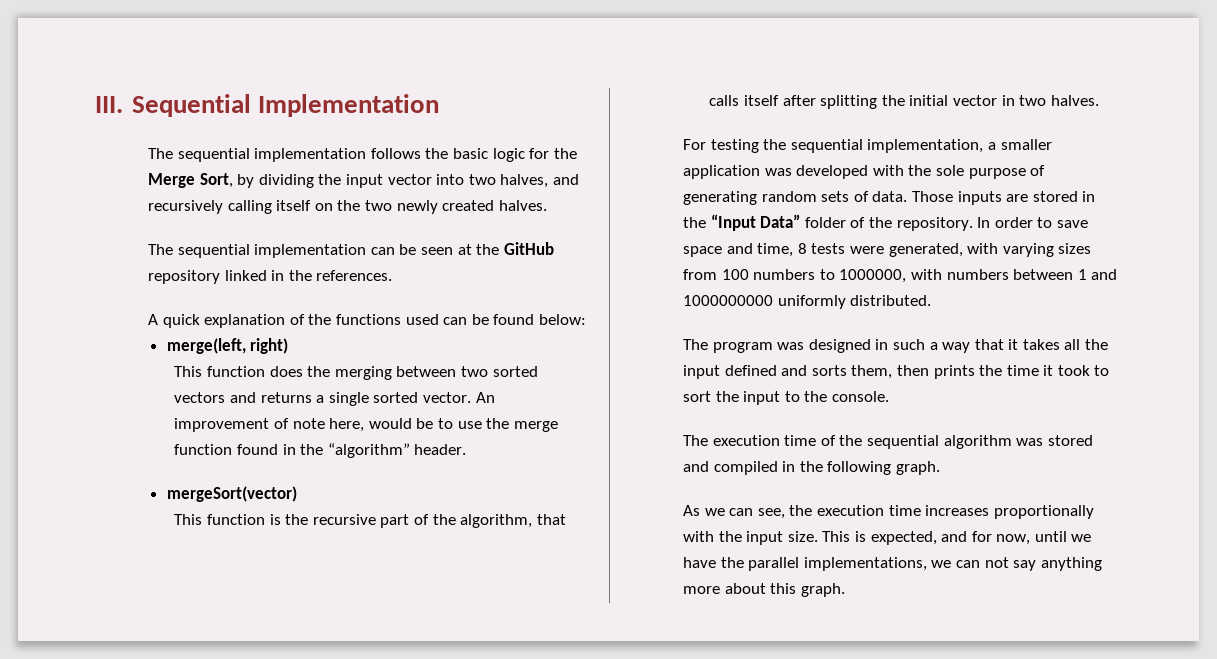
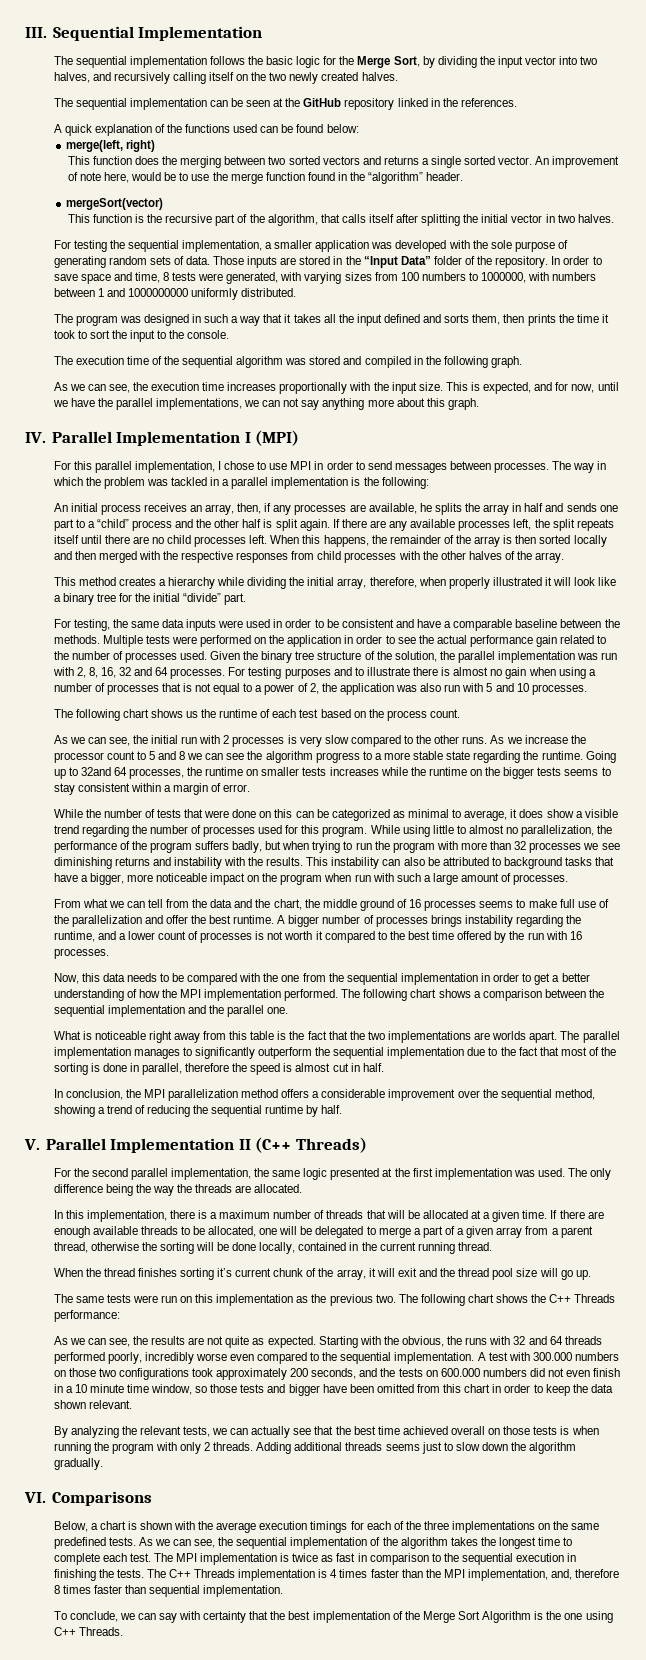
(845, 590) none -> [25,430,300,446] [53,461,607,473] [52,477,429,489] [53,503,618,515] [53,519,614,531] [53,535,607,547] [53,551,565,563] [53,577,617,589] [53,593,247,605] [53,619,620,631] [53,635,607,647] [53,651,618,663] [52,667,596,679] [53,683,587,695] [53,709,461,721] [53,735,586,747] [53,751,616,763] [53,767,611,779] [53,783,251,795] [53,809,618,821] [53,825,613,837] [53,841,620,853] [53,857,615,869] [53,873,569,885] [53,899,609,911] [53,915,582,927] [53,931,582,943] [53,948,109,959] [53,973,590,985] [53,989,605,1001] [53,1005,289,1017] [53,1031,620,1043] [53,1047,617,1059] [53,1063,384,1075] [53,1089,595,1101] [53,1105,343,1117] [24,1137,367,1153] [53,1168,612,1180] [53,1184,303,1196] [53,1210,604,1222] [53,1226,593,1238] [53,1242,492,1254] [53,1268,591,1280] [53,1294,616,1306] [53,1310,120,1322] [53,1336,602,1348] [53,1352,620,1364] [53,1368,621,1380] [53,1384,613,1396] [53,1400,132,1409] [53,1426,599,1438] [53,1442,577,1454] [53,1458,103,1470] [24,1491,152,1506] [53,1521,600,1533] [53,1537,573,1549] [53,1553,577,1565] [53,1569,620,1581] [53,1585,284,1597] [53,1611,613,1623] [53,1627,123,1636] // IV. Parallel Implementation I (MPI) // For this parallel implementation, I chose to use MPI in order to send messages between processes. The way in which the problem was tackled in a parallel implementation is the following: // An initial process receives an array, then, if any processes are available, he splits the array in half and sends one part to a “child” process and the other half is split again. If there are any available processes left, the split repeats itself until there are no child processes left. When this happens, the remainder of the array is then sorted locally and then merged with the respective responses from child processes with the other halves of the array. // This method creates a hierarchy while dividing the initial array, therefore, when properly illustrated it will look like a binary tree for the initial “divide” part. // For testing, the same data inputs were used in order to be consistent and have a comparable baseline between the methods. Multiple tests were performed on the application in order to see the actual performance gain related to the number of processes used. Given the binary tree structure of the solution, the parallel implementation was run with 2, 8, 16, 32 and 64 processes. For testing purposes and to illustrate there is almost no gain when using a number of processes that is not equal to a power of 2, the application was also run with 5 and 10 processes. // The following chart shows us the runtime of each test based on the process count. // As we can see, the initial run with 2 processes is very slow compared to the other runs. As we increase the processor count to 5 and 8 we can see the algorithm progress to a more stable state regarding the runtime. Going up to 32and 64 processes, the runtime on smaller tests increases while the runtime on the bigger tests seems to stay consistent within a margin of error. // While the number of tests that were done on this can be categorized as minimal to average, it does show a visible trend regarding the number of processes used for this program. While using little to almost no parallelization, the performance of the program suffers badly, but when trying to run the program with more than 32 processes we see diminishing returns and instability with the results. This instability can also be attributed to background tasks that have a bigger, more noticeable impact on the program when run with such a large amount of processes. // From what we can tell from the data and the chart, the middle ground of 16 processes seems to make full use of the parallelization and offer the best runtime. A bigger number of processes brings instability regarding the runtime, and a lower count of processes is not worth it compared to the best time offered by the run with 16 processes. // Now, this data needs to be compared with the one from the sequential implementation in order to get a better understanding of how the MPI implementation performed. The following chart shows a comparison between the sequential implementation and the parallel one. // What is noticeable right away from this table is the fact that the two implementations are worlds apart. The parallel implementation manages to significantly outperform the sequential implementation due to the fact that most of the sorting is done in parallel, therefore the speed is almost cut in half. // In conclusion, the MPI parallelization method offers a considerable improvement over the sequential method, showing a trend of reducing the sequential runtime by half. // V. Parallel Implementation II (C++ Threads) // For the second parallel implementation, the same logic presented at the first implementation was used. The only difference being the way the threads are allocated. // In this implementation, there is a maximum number of threads that will be allocated at a given time. If there are enough available threads to be allocated, one will be delegated to merge a part of a given array from a parent thread, otherwise the sorting will be done locally, contained in the current running thread. // When the thread finishes sorting it’s current chunk of the array, it will exit and the thread pool size will go up. // The same tests were run on this implementation as the previous two. The following chart shows the C++ Threads performance: // As we can see, the results are not quite as expected. Starting with the obvious, the runs with 32 and 64 threads performed poorly, incredibly worse even compared to the sequential implementation. A test with 300.000 numbers on those two configurations took approximately 200 seconds, and the tests on 600.000 numbers did not even finish in a 10 minute time window, so those tests and bigger have been omitted from this chart in order to keep the data shown relevant. // By analyzing the relevant tests, we can actually see that the best time achieved overall on those tests is when running the program with only 2 threads. Adding additional threads seems just to slow down the algorithm gradually. // VI. Comparisons // Below, a chart is shown with the average execution timings for each of the three implementations on the same predefined tests. As we can see, the sequential implementation of the algorithm takes the longest time to complete each test. The MPI implementation is twice as fast in comparison to the sequential execution in finishing the tests. The C++ Threads implementation is 4 times faster than the MPI implementation, and, therefore 8 times faster than sequential implementation. // To conclude, we can say with certainty that the best implementation of the Merge Sort Algorithm is the one using C++ Threads.

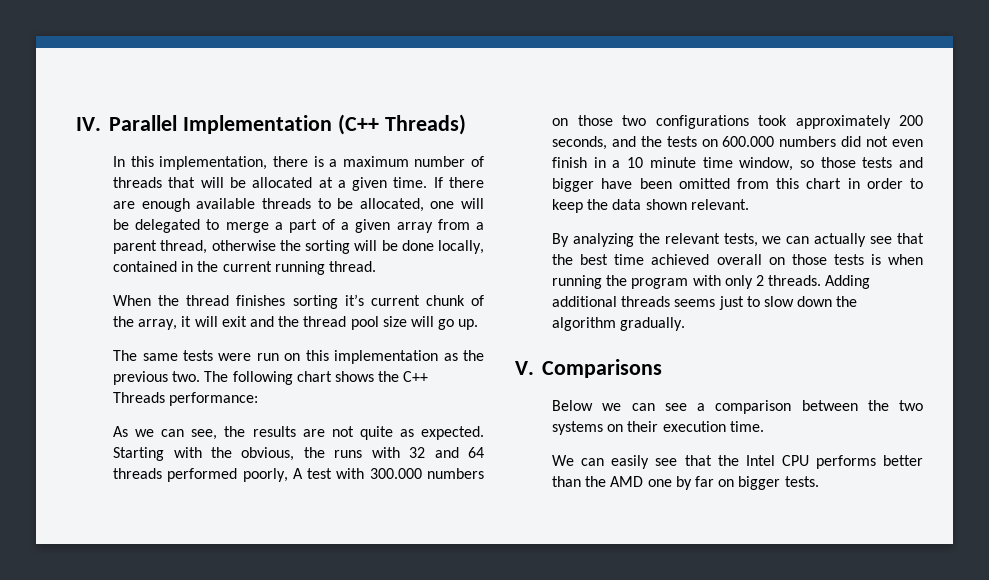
[25,26,263,41] [53,56,598,68] [53,72,398,84] [53,98,517,110] [53,124,359,136] [66,140,156,152] [67,156,620,168] [67,172,464,184] [66,198,164,210] [67,214,614,226] [53,240,569,252] [53,256,602,268] [53,272,597,284] [53,288,297,300] [53,314,609,326] [53,330,230,342] [53,356,523,368] [53,382,619,394] [52,398,479,410] [25,430,300,446] [53,461,607,473] [52,477,429,489] [53,503,618,515] [53,519,614,531] [53,535,607,547] [53,551,565,563] [53,577,617,589] [53,593,247,605] [53,619,620,631] [53,635,607,647] [53,651,618,663] [52,667,596,679] [53,683,587,695] [53,709,461,721] [53,735,586,747] [53,751,616,763] [53,767,611,779] [53,783,251,795] [53,809,618,821] [53,825,613,837] [53,841,620,853] [53,857,615,869] [53,873,569,885] [53,899,609,911] [53,915,582,927] [53,931,582,943] [53,948,109,959] [53,973,590,985] [53,989,605,1001] [53,1005,289,1017] [53,1031,620,1043] [53,1047,617,1059] [53,1063,384,1075] [53,1089,595,1101] [53,1105,343,1117] [24,1137,367,1153] [53,1168,612,1180] [53,1184,303,1196] III. Sequential Implementation // The sequential implementation follows the basic logic for the Merge Sort, by dividing the input vector into two halves, and recursively calling itself on the two newly created halves. // The sequential implementation can be seen at the GitHub repository linked in the references. // A quick explanation of the functions used can be found below: // merge(left, right) // This function does the merging between two sorted vectors and returns a single sorted vector. An improvement of note here, would be to use the merge function found in the “algorithm” header. // mergeSort(vector) // This function is the recursive part of the algorithm, that calls itself after splitting the initial vector in two halves. // For testing the sequential implementation, a smaller application was developed with the sole purpose of generating random sets of data. Those inputs are stored in the “Input Data” folder of the repository. In order to save space and time, 8 tests were generated, with varying sizes from 100 numbers to 1000000, with numbers between 1 and 1000000000 uniformly distributed. // The program was designed in such a way that it takes all the input defined and sorts them, then prints the time it took to sort the input to the console. // The execution time of the sequential algorithm was stored and compiled in the following graph. // As we can see, the execution time increases proportionally with the input size. This is expected, and for now, until we have the parallel implementations, we can not say anything more about this graph. // IV. Parallel Implementation I (MPI) // For this parallel implementation, I chose to use MPI in order to send messages between processes. The way in which the problem was tackled in a parallel implementation is the following: // An initial process receives an array, then, if any processes are available, he splits the array in half and sends one part to a “child” process and the other half is split again. If there are any available processes left, the split repeats itself until there are no child processes left. When this happens, the remainder of the array is then sorted locally and then merged with the respective responses from child processes with the other halves of the array. // This method creates a hierarchy while dividing the initial array, therefore, when properly illustrated it will look like a binary tree for the initial “divide” part. // For testing, the same data inputs were used in order to be consistent and have a comparable baseline between the methods. Multiple tests were performed on the application in order to see the actual performance gain related to the number of processes used. Given the binary tree structure of the solution, the parallel implementation was run with 2, 8, 16, 32 and 64 processes. For testing purposes and to illustrate there is almost no gain when using a number of processes that is not equal to a power of 2, the application was also run with 5 and 10 processes. // The following chart shows us the runtime of each test based on the process count. // As we can see, the initial run with 2 processes is very slow compared to the other runs. As we increase the processor count to 5 and 8 we can see the algorithm progress to a more stable state regarding the runtime. Going up to 32and 64 processes, the runtime on smaller tests increases while the runtime on the bigger tests seems to stay consistent within a margin of error. // While the number of tests that were done on this can be categorized as minimal to average, it does show a visible trend regarding the number of processes used for this program. While using little to almost no parallelization, the performance of the program suffers badly, but when trying to run the program with more than 32 processes we see diminishing returns and instability with the results. This instability can also be attributed to background tasks that have a bigger, more noticeable impact on the program when run with such a large amount of processes. // From what we can tell from the data and the chart, the middle ground of 16 processes seems to make full use of the parallelization and offer the best runtime. A bigger number of processes brings instability regarding the runtime, and a lower count of processes is not worth it compared to the best time offered by the run with 16 processes. // Now, this data needs to be compared with the one from the sequential implementation in order to get a better understanding of how the MPI implementation performed. The following chart shows a comparison between the sequential implementation and the parallel one. // What is noticeable right away from this table is the fact that the two implementations are worlds apart. The parallel implementation manages to significantly outperform the sequential implementation due to the fact that most of the sorting is done in parallel, therefore the speed is almost cut in half. // In conclusion, the MPI parallelization method offers a considerable improvement over the sequential method, showing a trend of reducing the sequential runtime by half. // V. Parallel Implementation II (C++ Threads) // For the second parallel implementation, the same logic presented at the first implementation was used. The only difference being the way the threads are allocated. -> [76,114,466,135] IV. Parallel Implementation (C++ Threads)
[144,1352,475,1364] incredibly worse even compared to the sequential implementation. -> (288, 475) none
[24,1492,46,1503] VI. -> [515,361,534,375] V.
[53,1521,600,1533] [53,1537,573,1549] [53,1553,577,1565] [53,1569,620,1581] [53,1585,284,1597] [53,1611,613,1623] [53,1627,123,1636] Below, a chart is shown with the average execution timings for each of the three implementations on the same predefined tests. As we can see, the sequential implementation of the algorithm takes the longest time to complete each test. The MPI implementation is twice as fast in comparison to the sequential execution in finishing the tests. The C++ Threads implementation is 4 times faster than the MPI implementation, and, therefore 8 times faster than sequential implementation. // To conclude, we can say with certainty that the best implementation of the Merge Sort Algorithm is the one using C++ Threads. -> [552,400,923,414] [552,421,764,435] [552,455,923,469] [552,476,819,490] Below we can see a comparison between the two systems on their execution time. // We can easily see that the Intel CPU performs better than the AMD one by far on bigger tests.

